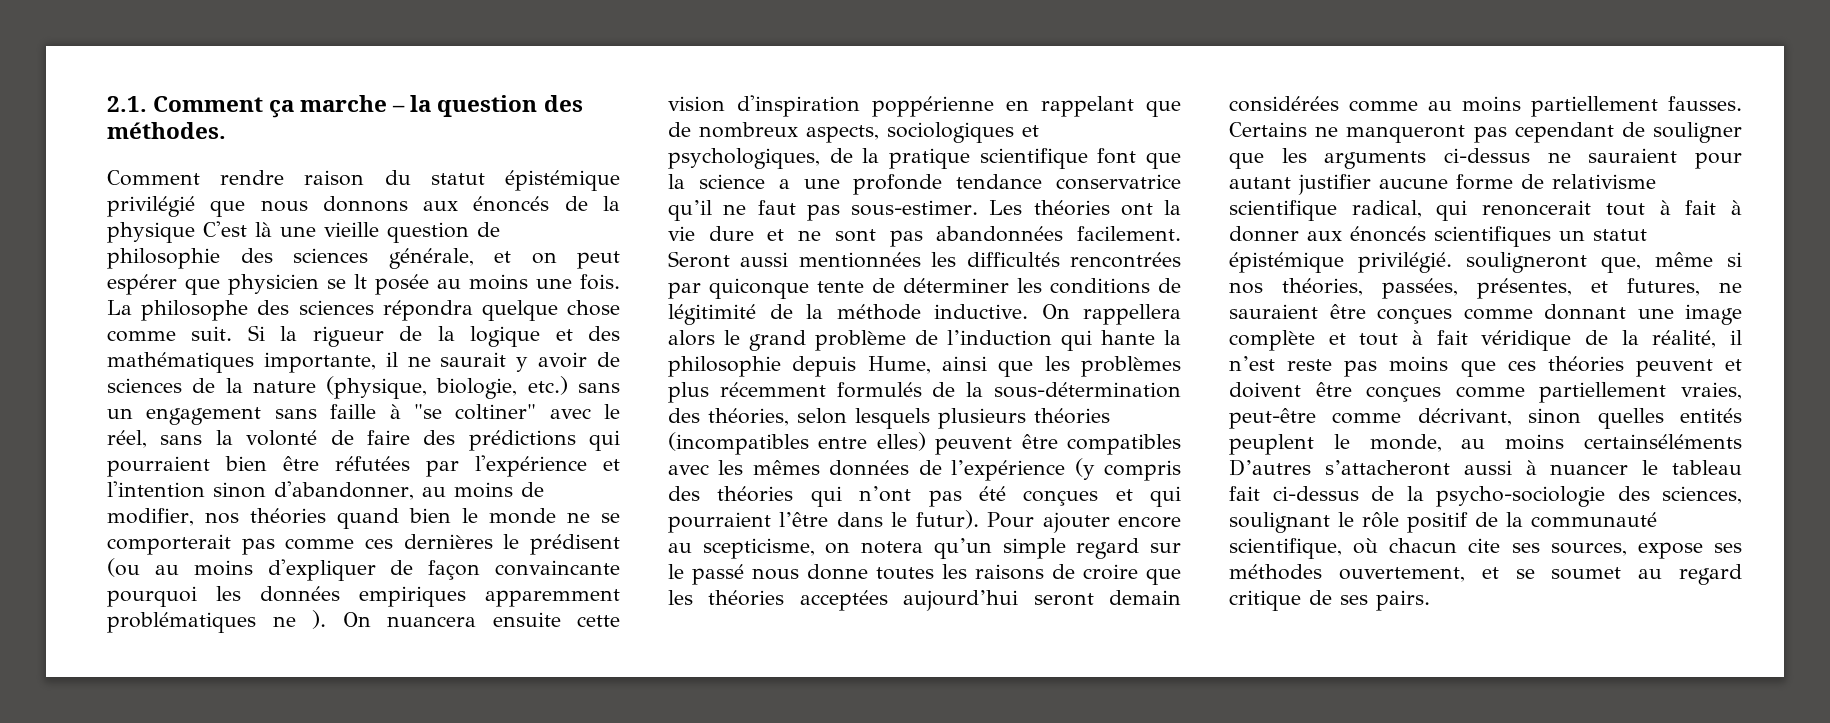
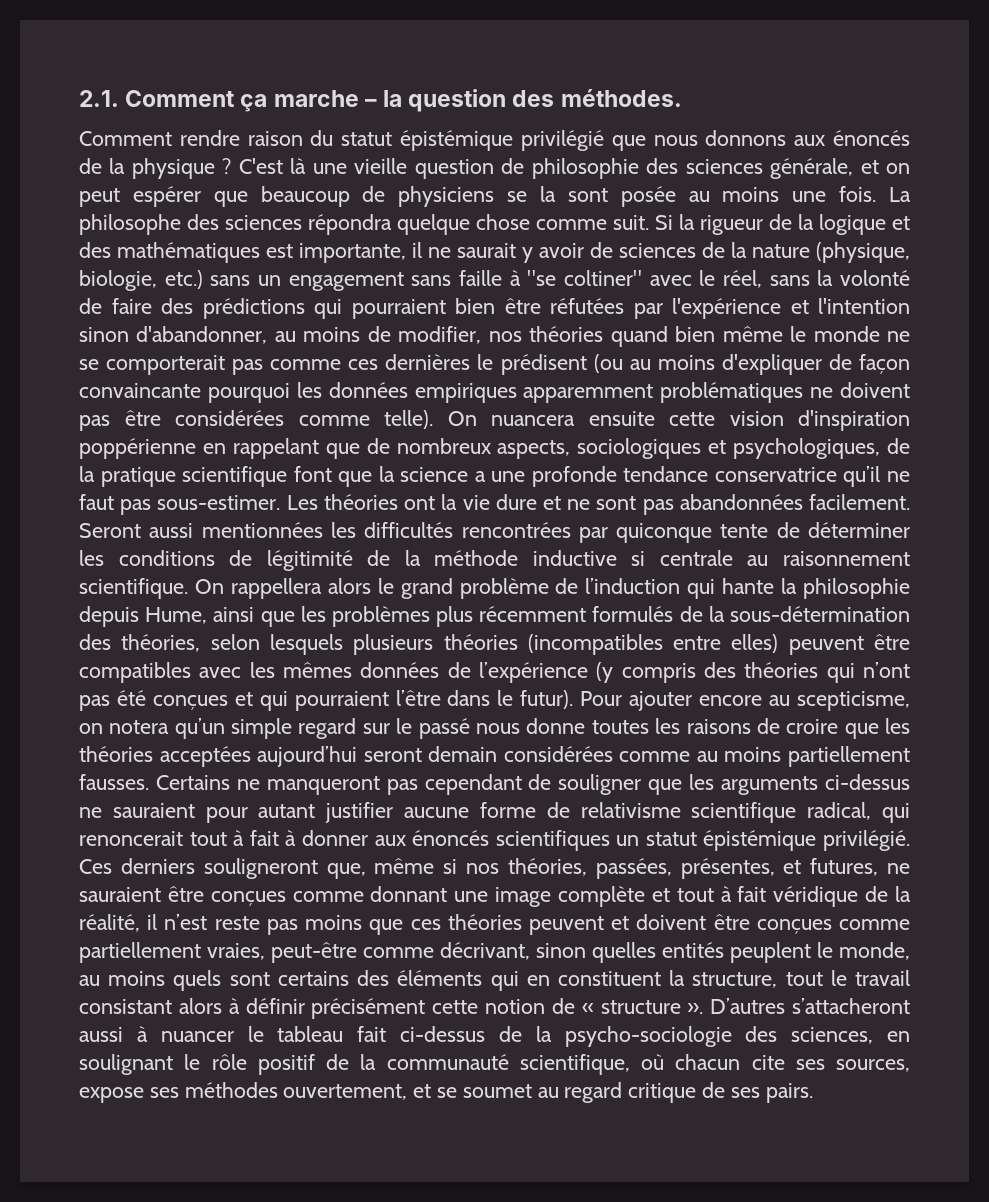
(195, 232) none -> [222,158,232,174] ?
[228,274,367,295] physicien se lt -> [260,186,608,207] beaucoup de physiciens se la sont
(254, 362) none -> [266,244,293,258] est
(451, 515) none -> [722,326,783,342] même
[312,610,326,629] ). -> [840,382,910,398] [79,410,433,431] doivent pas être considérées comme telle).
[934,304,1028,319] inductive. -> [532,550,910,566] [79,578,188,599] inductive si centrale au raisonnement scientifique.
(1452, 262) none -> [79,858,195,874] Ces derniers
[1584,434,1742,449] certainséléments -> [173,970,910,991] [79,998,704,1019] quels sont certains des éléments qui en constituent la structure, tout le travail consistant alors à définir précisément cette notion de « structure ».
(1742, 495) none -> [887,1031,910,1042] en

